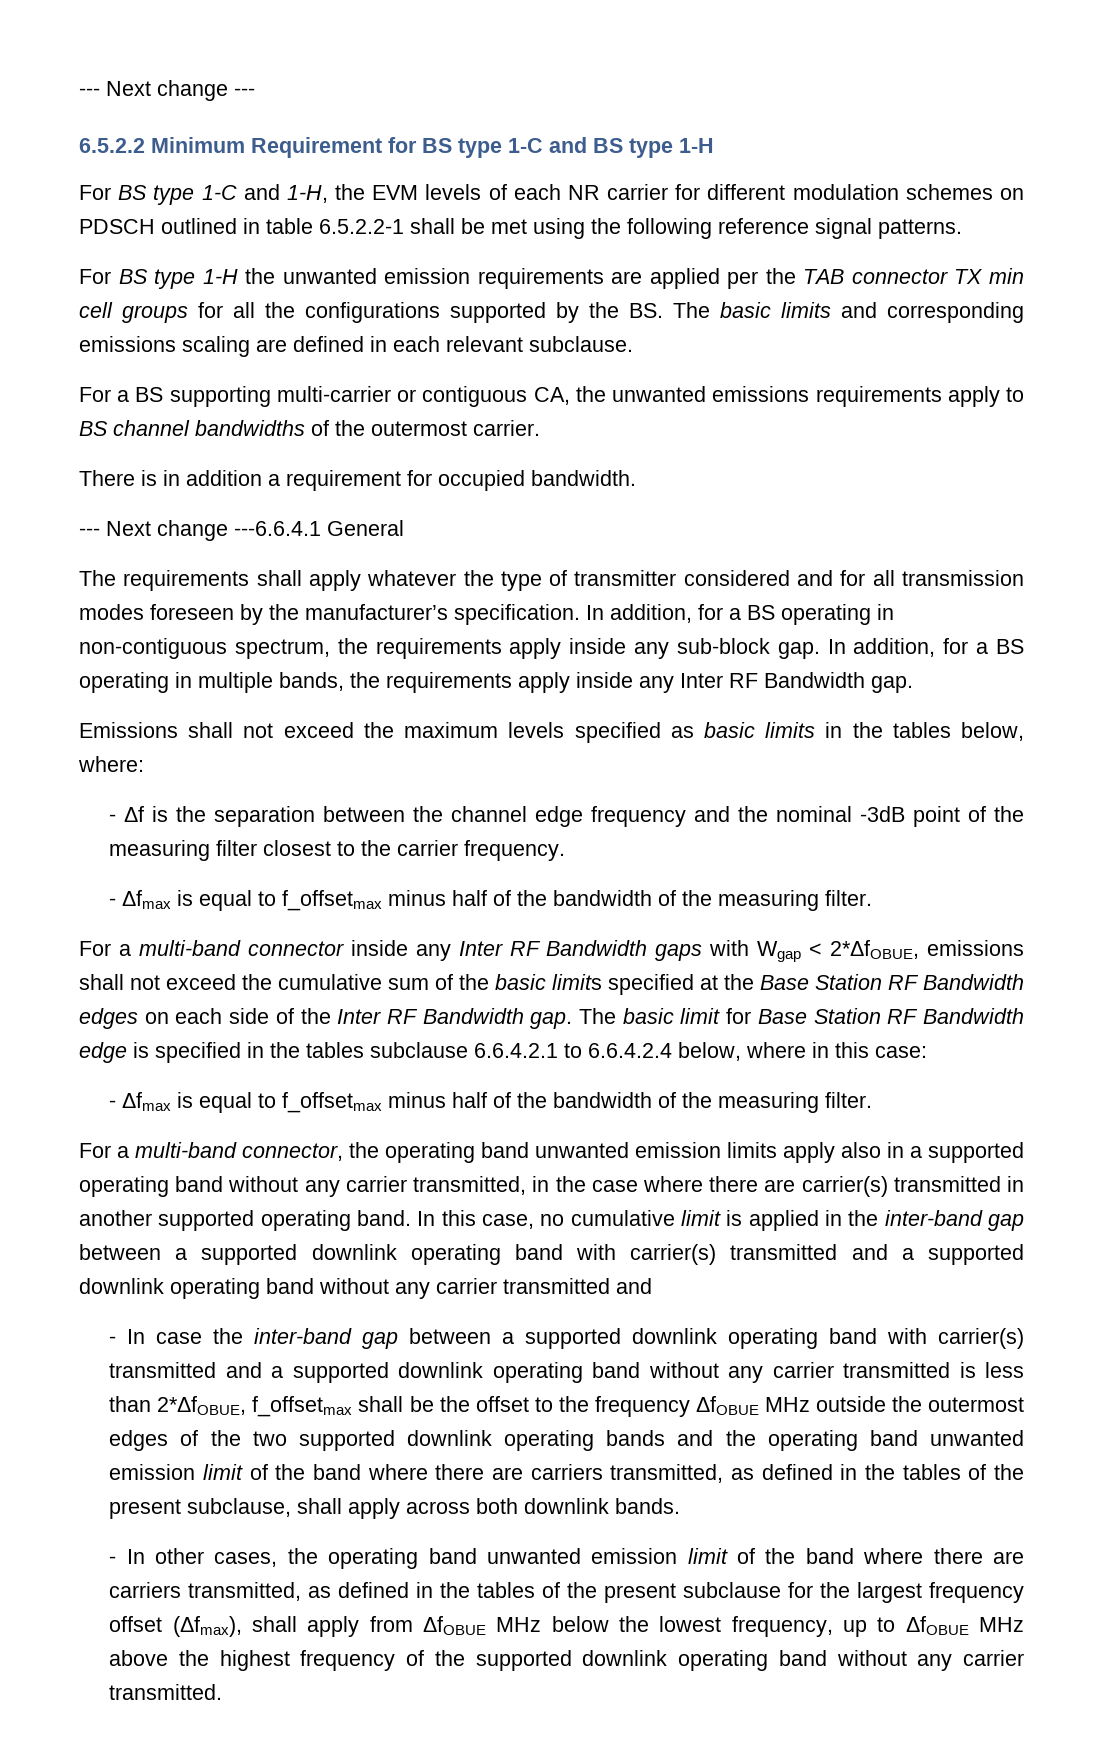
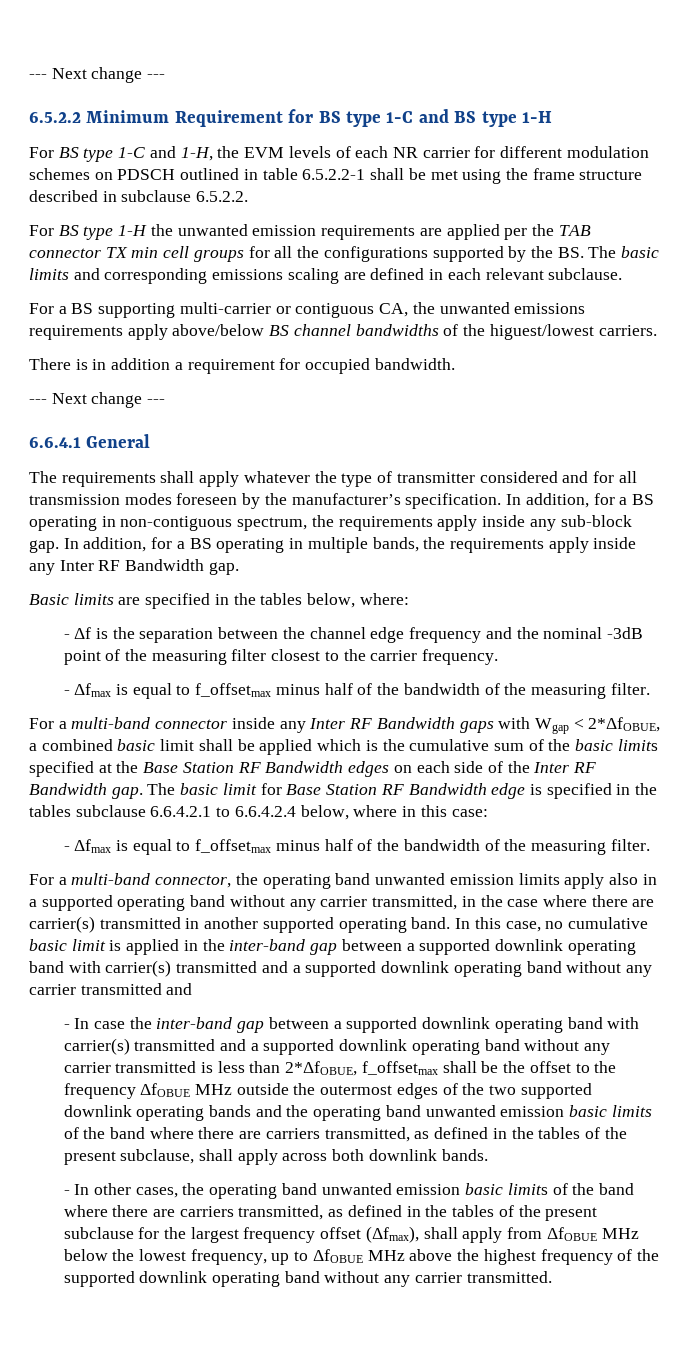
[627,218,962,239] following reference signal patterns. -> [532,168,643,180] [29,190,249,202] frame structure described in subclause 6.5.2.2.
[1006,387,1025,402] to -> [172,324,265,336] above/below
[371,420,540,436] outermost carrier. -> [489,324,657,340] higuest/lowest carriers.
[234,521,321,536] ---6.6.4.1 -> [147,399,166,404] [29,437,81,448] --- // 6.6.4.1
[79,722,816,743] Emissions shall not exceed the maximum levels specified as basic limits -> [29,593,211,609] Basic limits are specified
[927,940,1025,956] [79,974,236,990] emissions shall not exceed -> [29,739,378,755] a combined basic limit shall be applied which is
(675, 1218) none -> [29,939,67,951] basic
[202,1464,243,1480] limit -> [569,1105,652,1117] basic limits
[687,1548,728,1564] limit -> [465,1183,548,1195] basic limits

